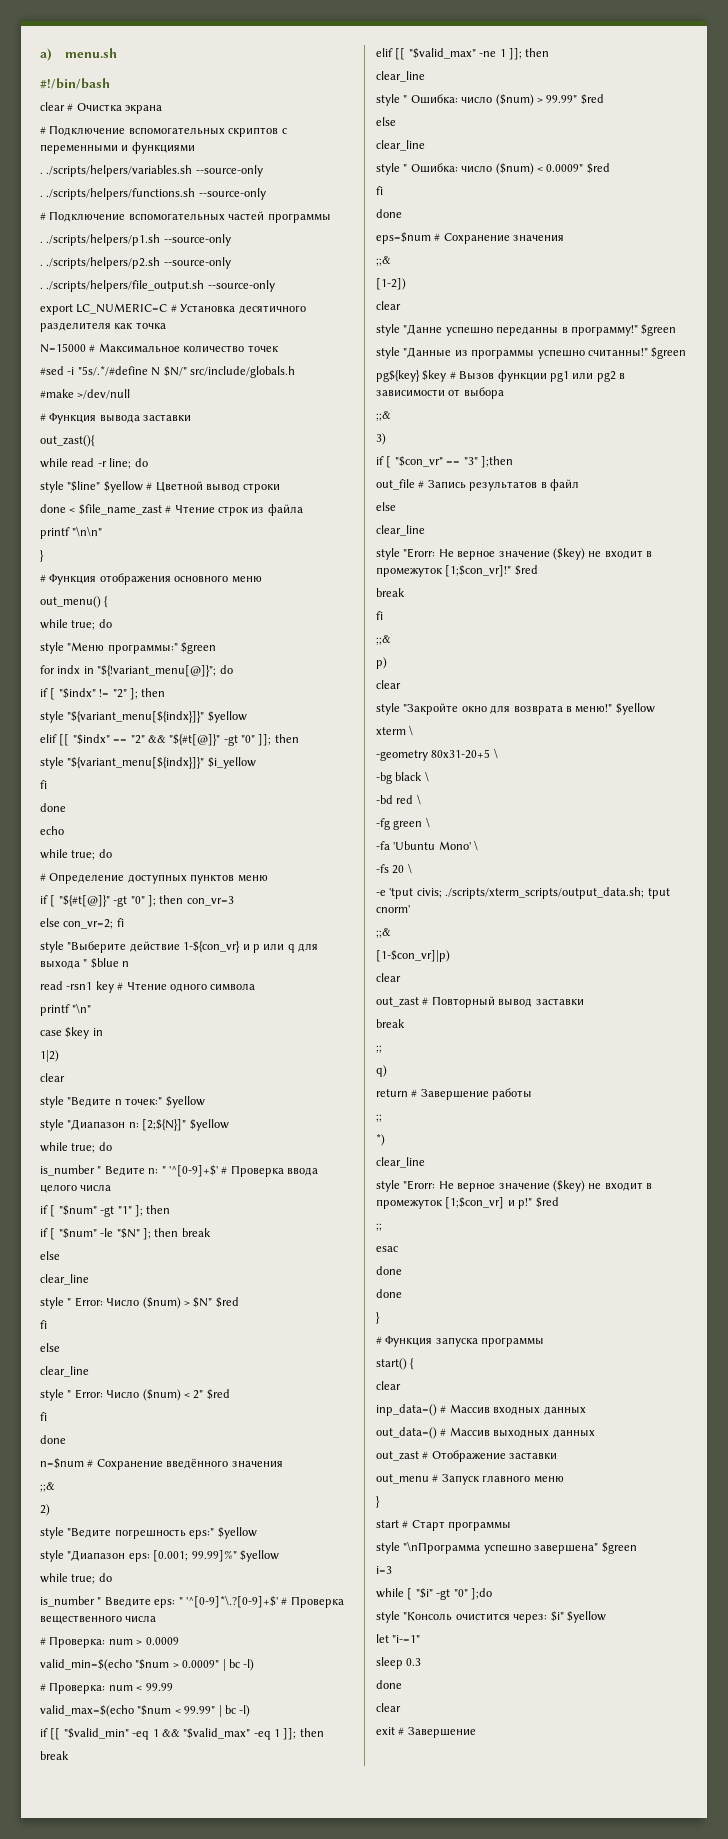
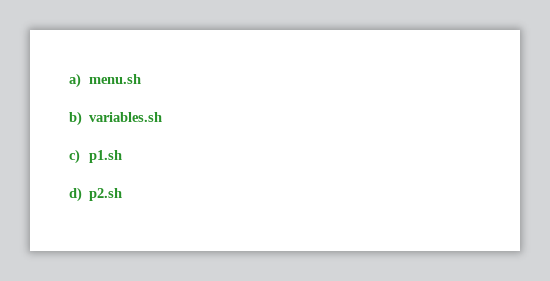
[40,78,110,89] [40,102,163,114] [40,125,287,137] [40,142,195,154] [40,165,263,177] [40,188,266,200] [40,211,331,223] [40,234,231,246] [40,257,231,269] [40,280,275,292] [40,303,306,315] [40,322,166,332] [40,343,278,353] [40,366,295,378] [40,389,131,399] [40,413,192,424] [40,435,95,447] [40,458,148,469] [40,481,281,493] [40,504,303,516] [40,526,103,539] [40,550,44,562] [40,573,262,585] [40,596,109,608] [40,619,112,630] [40,642,217,654] [40,665,233,677] [40,688,166,700] [40,711,247,723] [40,734,299,746] [40,757,256,769] [40,780,47,789] [40,803,66,812] [40,826,64,835] [40,849,112,860] [40,873,268,884] [40,895,234,907] [40,918,124,929] [40,941,318,953] [40,958,130,969] [40,981,256,993] [40,1003,92,1016] [40,1027,103,1039] [40,1050,59,1062] [40,1073,65,1082] [40,1096,205,1108] [40,1119,229,1131] [40,1142,112,1153] [40,1165,318,1177] [40,1184,112,1193] [40,1205,171,1217] [40,1228,211,1240] [40,1251,60,1260] [40,1274,89,1285] [40,1297,239,1309] [40,1320,47,1329] [40,1343,60,1352] [40,1366,89,1377] [40,1389,230,1401] [40,1412,47,1421] [40,1435,66,1444] [40,1458,283,1470] [40,1482,55,1492] [40,1504,50,1516] [40,1527,257,1539] [40,1550,279,1562] [40,1573,112,1584] [40,1595,344,1608] [40,1615,157,1624] [40,1636,179,1648] [40,1659,255,1671] [40,1682,173,1694] [40,1705,251,1717] [40,1728,324,1740] [40,1751,69,1760] [376,48,550,60] [376,71,425,82] [376,94,604,106] [376,117,396,126] [376,140,425,151] [376,163,610,175] [376,186,383,195] [376,209,402,218] [376,232,565,244] [376,256,391,266] [376,278,406,290] [376,301,401,310] [376,324,677,336] [376,347,687,359] [376,370,625,382] [376,387,504,399] [376,411,391,421] [376,433,386,445] [376,456,513,468] [376,479,579,491] [376,502,396,511] [376,525,425,536] [376,548,652,560] [376,565,538,577] [376,588,405,597] [376,611,383,620] [376,635,391,645] [376,657,387,669] [376,680,401,689] [376,703,655,715] [376,725,414,736] [376,748,498,761] [376,771,429,784] [376,794,421,805] [376,817,430,830] [376,840,479,851] [376,863,412,874] [376,887,670,899] [376,905,410,913] [376,928,391,938] [376,950,450,962] [376,973,401,982] [376,996,584,1008] [376,1019,405,1028] [376,1045,382,1053] [376,1065,387,1077] [376,1088,533,1100] [376,1114,382,1122] [376,1134,385,1146] [376,1157,425,1168] [376,1180,652,1192] [376,1197,559,1209] [376,1223,382,1231] [376,1246,398,1252] [376,1266,402,1275] [376,1289,402,1298] [376,1312,380,1324] [376,1336,545,1347] [376,1358,415,1370] [376,1381,401,1390] [376,1404,586,1416] [376,1427,595,1439] [376,1450,558,1462] [376,1474,564,1485] [376,1496,380,1508] [376,1520,512,1531] [376,1541,637,1554] [376,1566,392,1574] [376,1588,492,1600] [376,1611,606,1623] [376,1634,421,1643] [376,1657,422,1669] [376,1680,402,1689] [376,1703,401,1712] [376,1727,476,1738] #!/bin/bash // clear # Очистка экрана // # Подключение вспомогательных скриптов с переменными и функциями // . ./scripts/helpers/variables.sh --source-only // . ./scripts/helpers/functions.sh --source-only // # Подключение вспомогательных частей программы // . ./scripts/helpers/p1.sh --source-only // . ./scripts/helpers/p2.sh --source-only // . ./scripts/helpers/file_output.sh --source-only // export LC_NUMERIC=C # Установка десятичного разделителя как точка // N=15000 # Максимальное количество точек // #sed -i "5s/.*/#define N $N/" src/include/globals.h // #make >/dev/null // # Функция вывода заставки // out_zast(){ // while read -r line; do // style "$line" $yellow # Цветной вывод строки // done < $file_name_zast # Чтение строк из файла // printf "\n\n" // } // # Функция отображения основного меню // out_menu() { // while true; do // style "Меню программы:" $green // for indx in "${!variant_menu[@]}"; do // if [ "$indx" != "2" ]; then // style "${variant_menu[${indx}]}" $yellow // elif [[ "$indx" == "2" && "${#t[@]}" -gt "0" ]]; then // style "${variant_menu[${indx}]}" $i_yellow // fi // done // echo // while true; do // # Определение доступных пунктов меню // if [ "${#t[@]}" -gt "0" ]; then con_vr=3 // else con_vr=2; fi // style "Выберите действие 1-${con_vr} и p или q для выхода " $blue n // read -rsn1 key # Чтение одного символа // printf "\n" // case $key in // 1|2) // clear // style "Ведите n точек:" $yellow // style "Диапазон n: [2;${N}]" $yellow // while true; do // is_number " Ведите n: " '^[0-9]+$' # Проверка ввода целого числа // if [ "$num" -gt "1" ]; then // if [ "$num" -le "$N" ]; then break // else // clear_line // style " Error: Число ($num) > $N" $red // fi // else // clear_line // style " Error: Число ($num) < 2" $red // fi // done // n=$num # Сохранение введённого значения // ;;& // 2) // style "Ведите погрешность eps:" $yellow // style "Диапазон eps: [0.001; 99.99]%" $yellow // while true; do // is_number " Введите eps: " '^[0-9]*\.?[0-9]+$' # Проверка вещественного числа // # Проверка: num > 0.0009 // valid_min=$(echo "$num > 0.0009" | bc -l) // # Проверка: num < 99.99 // valid_max=$(echo "$num < 99.99" | bc -l) // if [[ "$valid_min" -eq 1 && "$valid_max" -eq 1 ]]; then // break // elif [[ "$valid_max" -ne 1 ]]; then // clear_line // style " Ошибка: число ($num) > 99.99" $red // else // clear_line // style " Ошибка: число ($num) < 0.0009" $red // fi // done // eps=$num # Сохранение значения // ;;& // [1-2]) // clear // style "Данне успешно переданны в программу!" $green // style "Данные из программы успешно считанны!" $green // pg${key} $key # Вызов функции pg1 или pg2 в зависимости от выбора // ;;& // 3) // if [ "$con_vr" == "3" ];then // out_file # Запись результатов в файл // else // clear_line // style "Erorr: Не верное значение ($key) не входит в промежуток [1;$con_vr]!" $red // break // fi // ;;& // p) // clear // style "Закройте окно для возврата в меню!" $yellow // xterm \ // -geometry 80x31-20+5 \ // -bg black \ // -bd red \ // -fg green \ // -fa 'Ubuntu Mono' \ // -fs 20 \ // -e 'tput civis; ./scripts/xterm_scripts/output_data.sh; tput cnorm' // ;;& // [1-$con_vr]|p) // clear // out_zast # Повторный вывод заставки // break // ;; // q) // return # Завершение работы // ;; // *) // clear_line // style "Erorr: Не верное значение ($key) не входит в промежуток [1;$con_vr] и p!" $red // ;; // esac // done // done // } // # Функция запуска программы // start() { // clear // inp_data=() # Массив входных данных // out_data=() # Массив выходных данных // out_zast # Отображение заставки // out_menu # Запуск главного меню // } // start # Старт программы // style "\nПрограмма успешно завершена" $green // i=3 // while [ "$i" -gt "0" ];do // style "Консоль очистится через: $i" $yellow // let "i-=1" // sleep 0.3 // done // clear // exit # Завершение -> [69,111,162,126] [69,149,122,164] [69,187,122,202] b) variables.sh // c) p1.sh // d) p2.sh

